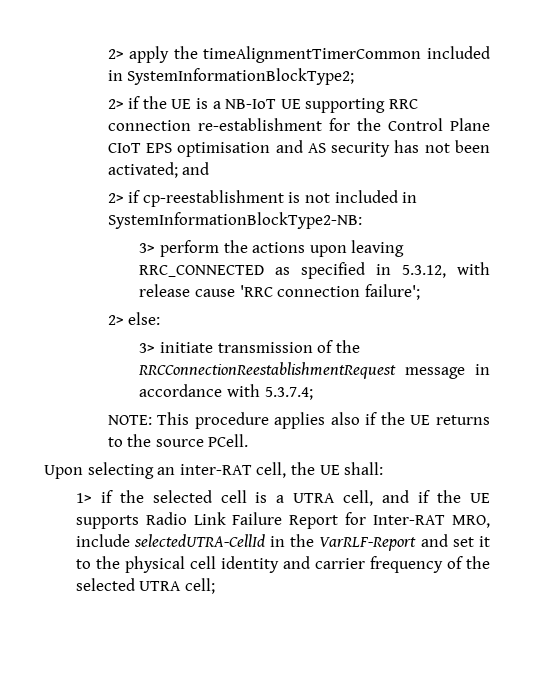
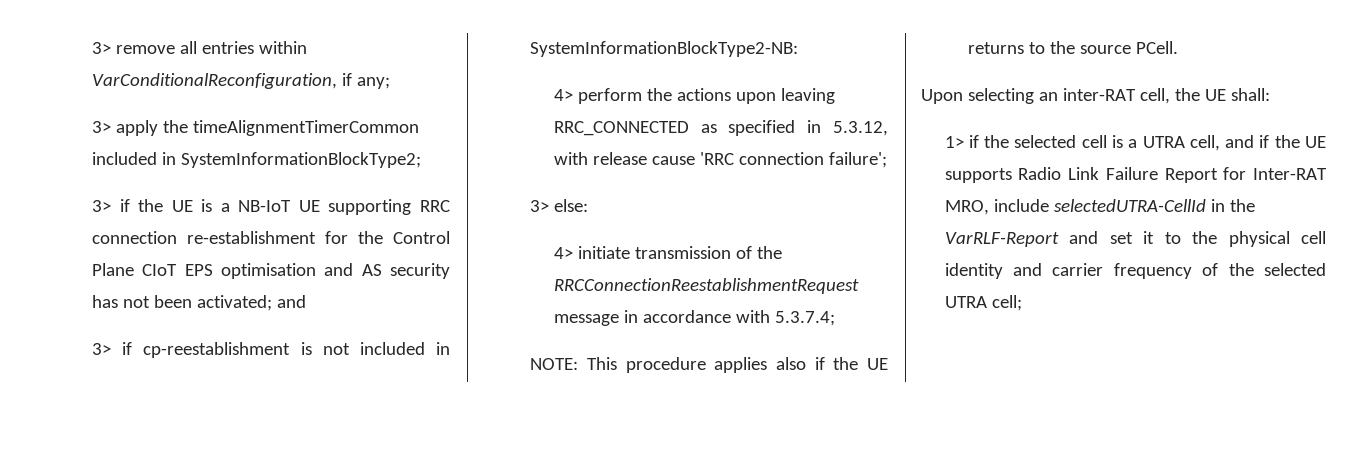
[107,49,124,59] 2> -> [92,41,308,54] [92,73,391,89] [92,121,112,133] 3> remove all entries within VarConditionalReconfiguration, if any; // 3>
[107,99,124,109] 2> -> [92,200,112,212] 3>
[107,193,124,203] 2> -> [92,343,112,355] 3>
[139,243,156,253] 3> -> [553,89,573,101] 4>
[107,315,124,325] 2> -> [530,200,550,212] 3>
[139,343,156,353] 3> -> [553,247,573,259] 4>

